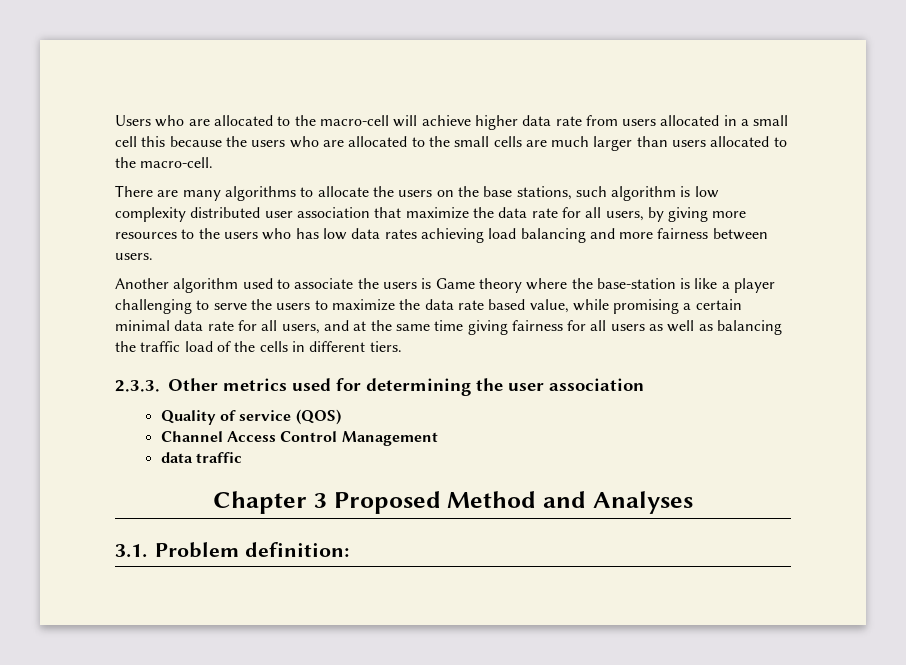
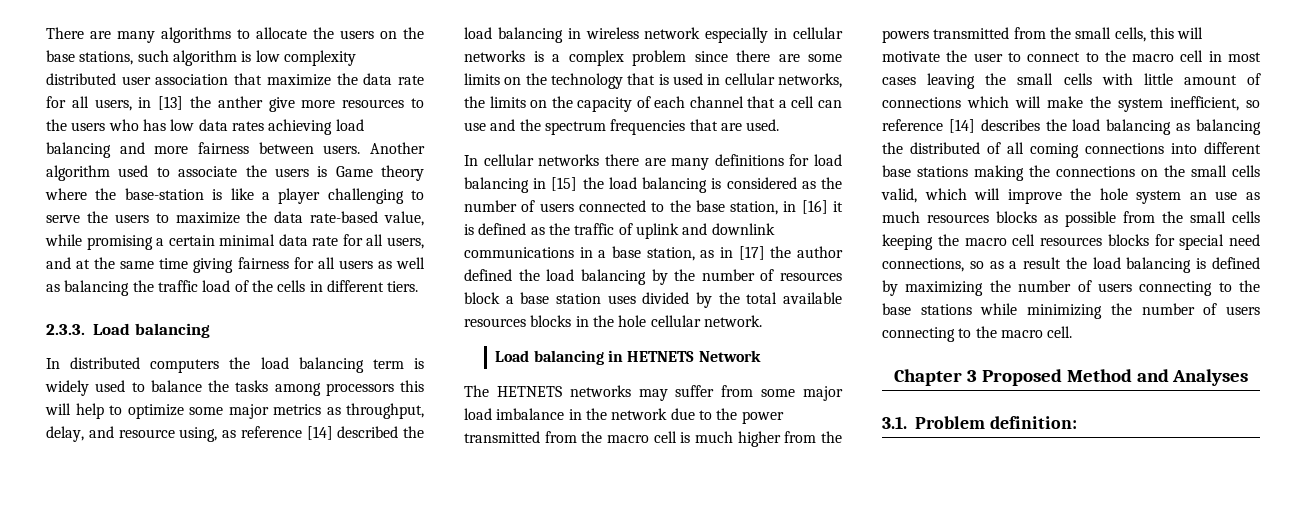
[115,115,789,130] [115,136,787,151] [115,157,214,168] Users who are allocated to the macro-cell will achieve higher data rate from users allocated in a small cell this because the users who are allocated to the small cells are much larger than users allocated to the macro-cell. // -> (46, 33) none
[647,207,709,222] by giving -> [138,96,295,112] in [13] the anther give
(153, 256) // -> (361, 149) none
[457,299,526,310] rate based -> [310,211,379,223] rate-based
[168,378,644,396] [160,409,341,425] [160,431,438,446] [160,452,243,463] Other metrics used for determining the user association // Quality of service (QOS) // Channel Access Control Management // data traffic -> [93,323,210,338] [46,357,424,373] [45,380,424,396] [45,403,424,419] [46,426,424,442] [464,27,843,43] [464,50,842,66] [464,73,842,89] [464,96,843,112] [464,119,780,135] [464,154,842,170] [464,177,842,193] [464,200,844,215] [464,223,775,239] [464,246,843,261] [464,269,842,285] [464,292,842,308] [464,315,762,327] [495,350,761,365] [464,385,843,401] [464,408,784,424] [464,431,842,447] [882,27,1204,43] [882,50,1261,62] [882,73,1261,89] [882,96,1260,112] [882,119,1261,135] [882,142,1261,158] [882,165,1260,181] [881,188,1260,204] [882,211,1260,227] [882,234,1260,250] [882,257,1260,273] [882,280,1260,296] [882,303,1260,319] [882,326,1073,342] Load balancing // In distributed computers the load balancing term is widely used to balance the tasks among processors this will help to optimize some major metrics as throughput, delay, and resource using, as reference [14] described the load balancing in wireless network especially in cellular networks is a complex problem since there are some limits on the technology that is used in cellular networks, the limits on the capacity of each channel that a cell can use and the spectrum frequencies that are used. // In cellular networks there are many definitions for load balancing in [15] the load balancing is considered as the number of users connected to the base station, in [16] it is defined as the traffic of uplink and downlink communications in a base station, as in [17] the author defined the load balancing by the number of resources block a base station uses divided by the total available resources blocks in the hole cellular network. // Load balancing in HETNETS Network // The HETNETS networks may suffer from some major load imbalance in the network due to the power transmitted from the macro cell is much higher from the powers transmitted from the small cells, this will motivate the user to connect to the macro cell in most cases leaving the small cells with little amount of connections which will make the system inefficient, so reference [14] describes the load balancing as balancing the distributed of all coming connections into different base stations making the connections on the small cells valid, which will improve the hole system an use as much resources blocks as possible from the small cells keeping the macro cell resources blocks for special need connections, so as a result the load balancing is defined by maximizing the number of users connecting to the base stations while minimizing the number of users connecting to the macro cell.

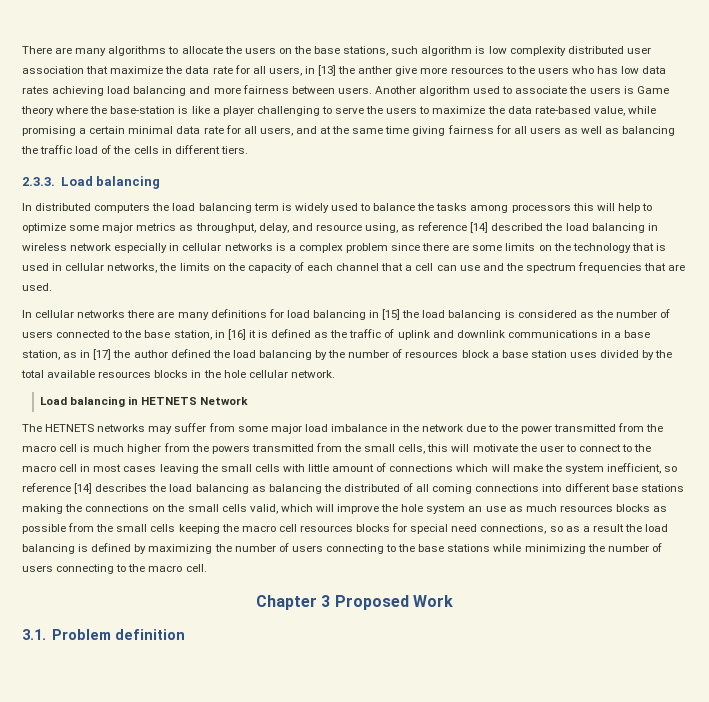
[1066,369,1249,386] Method and Analyses -> [412,595,453,607] Work
[989,416,1077,429] definition: -> [114,629,185,640] definition

